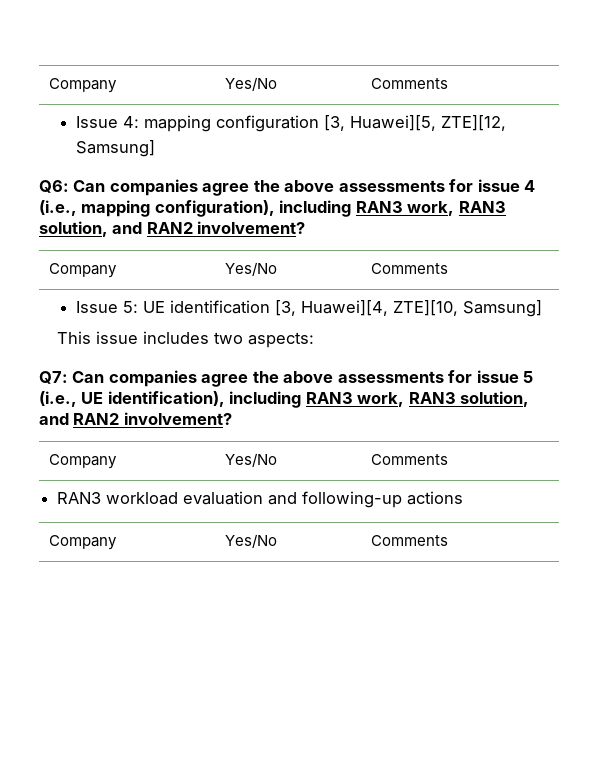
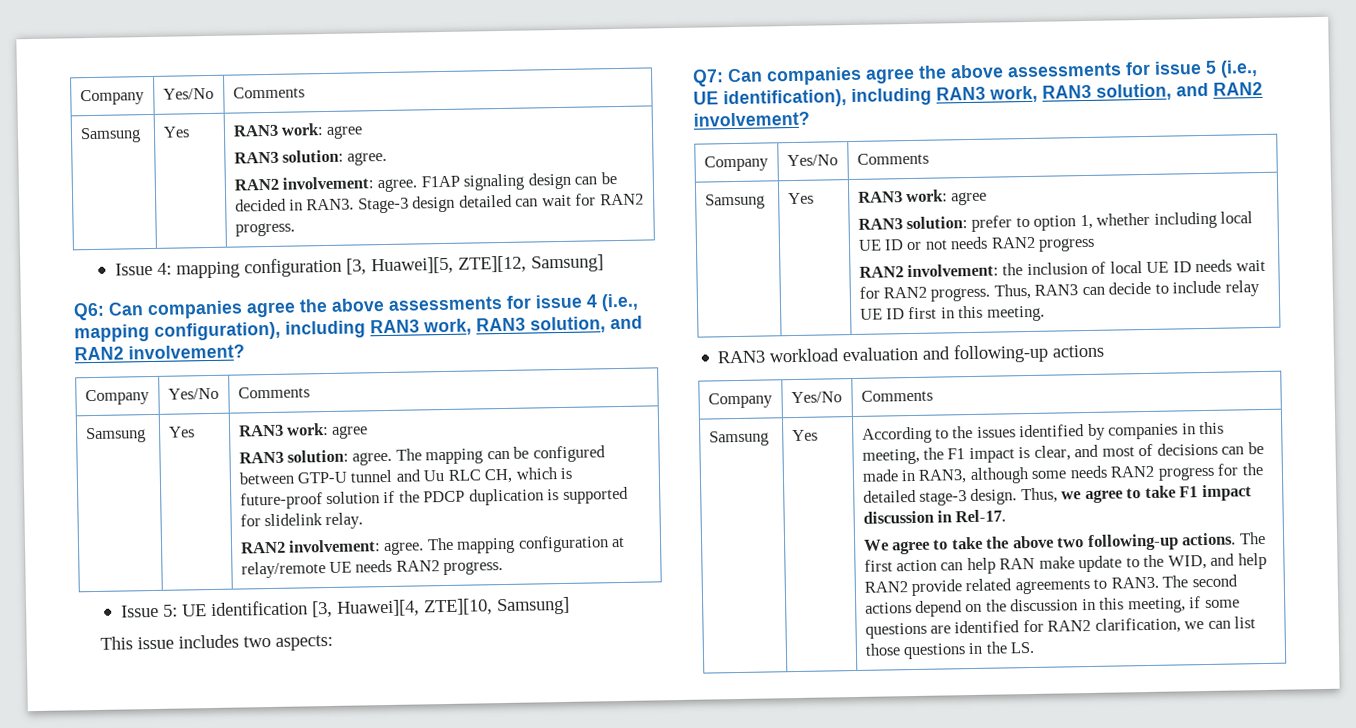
[49,78,118,93] [225,77,278,91] [371,78,449,89] Company | Yes/No | Comments -> [79,89,145,106] [162,87,214,100] [232,86,305,99] [79,127,141,144] [162,126,190,138] [232,123,364,139] [233,149,388,166] [233,172,617,193] [234,193,644,214] [234,222,295,237] Company | Yes/No | Comments // Samsung | Yes | RAN3 work: agree // RAN3 solution: agree. // RAN2 involvement: agree. F1AP signaling design can be decided in RAN3. Stage-3 design detailed can wait for RAN2 progress.
(449, 268) none -> [85,427,146,444] [167,426,195,438] [237,422,369,439] [238,445,606,466] [238,467,573,485] [239,486,629,510] [239,512,364,530] [239,535,626,556] [240,559,504,579] // Samsung | Yes | RAN3 work: agree // RAN3 solution: agree. The mapping can be configured between GTP-U tunnel and Uu RLC CH, which is future-proof solution if the PDCP duplication is supported for slidelink relay. // RAN2 involvement: agree. The mapping configuration at relay/remote UE needs RAN2 progress.
(449, 459) none -> [704,193,765,210] [787,192,814,205] [857,189,988,206] [857,211,1254,232] [857,236,1096,252] [858,259,1266,278] [858,280,1260,302] [859,305,1045,322] // Samsung | Yes | RAN3 work: agree // RAN3 solution: prefer to option 1, whether including local UE ID or not needs RAN2 progress // RAN2 involvement: the inclusion of local UE ID needs wait for RAN2 progress. Thus, RAN3 can decide to include relay UE ID first in this meeting.
(449, 540) none -> [708,430,769,447] [791,429,818,442] [861,421,1225,444] [861,441,1264,465] [861,463,1263,485] [862,484,1252,506] [862,509,1007,524] [863,531,1266,555] [863,552,1267,575] [863,574,1238,597] [864,596,1240,617] [864,616,1257,639] [864,641,1035,660] // Samsung | Yes | According to the issues identified by companies in this meeting, the F1 impact is clear, and most of decisions can be made in RAN3, although some needs RAN2 progress for the detailed stage-3 design. Thus, we agree to take F1 impact discussion in Rel-17. // We agree to take the above two following-up actions. The first action can help RAN make update to the WID, and help RAN2 provide related agreements to RAN3. The second actions depend on the discussion in this meeting, if some questions are identified for RAN2 clarification, we can list those questions in the LS.

